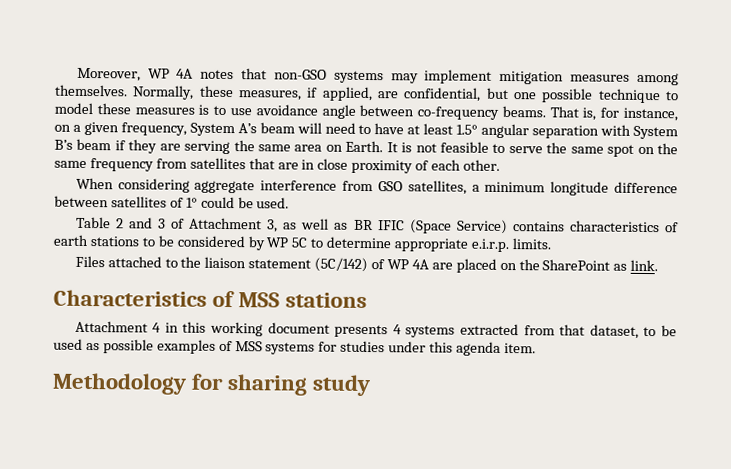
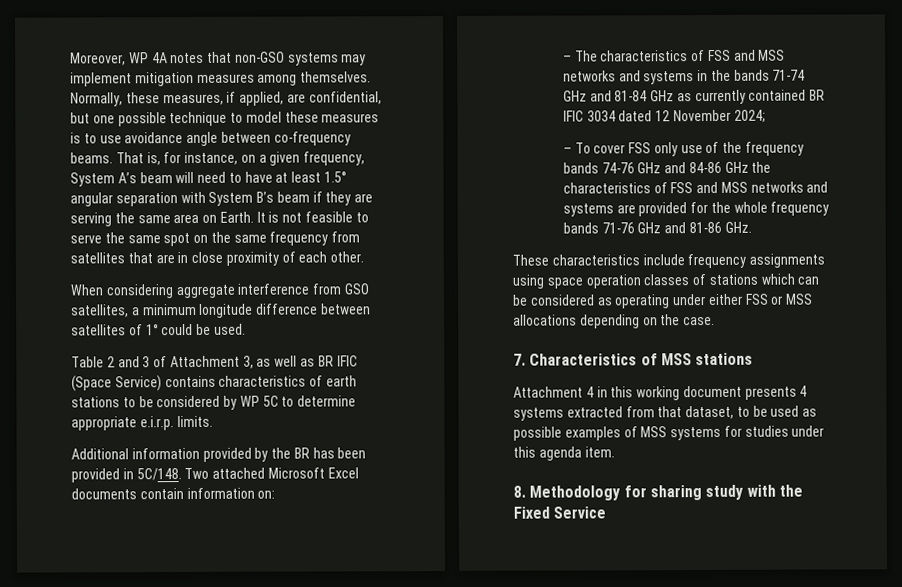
[74,255,659,273] Files attached to the liaison statement (5C/142) of WP 4A are placed on the SharePoint as link. // -> [71,447,367,462] [71,467,359,483] [71,487,276,500] [562,49,786,62] [562,69,806,85] [562,89,826,105] [562,109,766,123] [562,141,805,157] [562,161,772,174] [562,181,829,194] [562,201,830,217] [562,221,752,234] [512,253,826,269] [512,273,820,289] [513,293,814,309] [513,314,716,329] [513,353,526,366] Additional information provided by the BR has been provided in 5C/148. Two attached Microsoft Excel documents contain information on: // – The characteristics of FSS and MSS networks and systems in the bands 71-74 GHz and 81-84 GHz as currently contained BR IFIC 3034 dated 12 November 2024; // – To cover FSS only use of the frequency bands 74-76 GHz and 84-86 GHz the characteristics of FSS and MSS networks and systems are provided for the whole frequency bands 71-76 GHz and 81-86 GHz. // These characteristics include frequency assignments using space operation classes of stations which can be considered as operating under either FSS or MSS allocations depending on the case. // 7.
(536, 348) none -> [513,485,526,498] 8.
(371, 385) none -> [746,484,803,497] [513,506,607,519] with the Fixed Service

